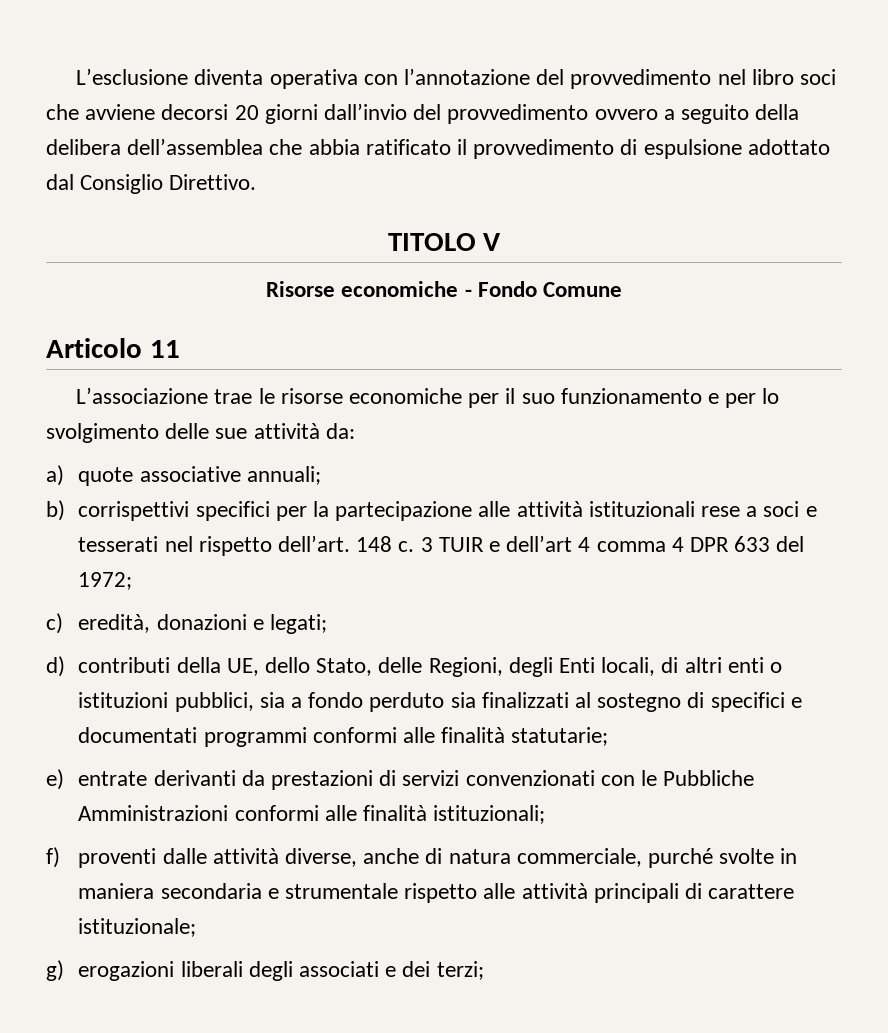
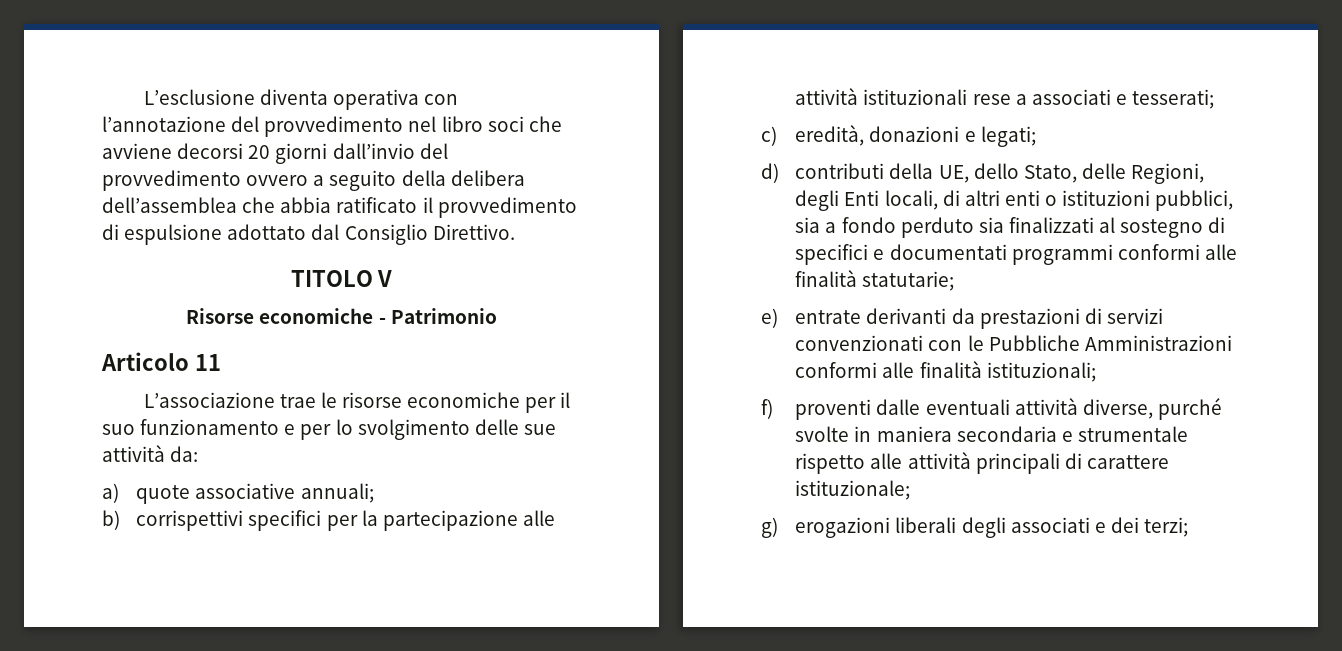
[477,281,622,297] Fondo Comune -> [390,308,497,324] Patrimonio
[763,501,817,517] [78,535,805,556] [78,572,133,590] soci e tesserati nel rispetto dell’art. 148 c. 3 TUIR e dell’art 4 comma 4 DPR 633 del 1972; -> [1031,89,1215,109] associati e tesserati;
(207, 856) none -> [925,399,1010,415] eventuali
[363,848,642,867] anche di natura commerciale, -> (1153, 409) none

